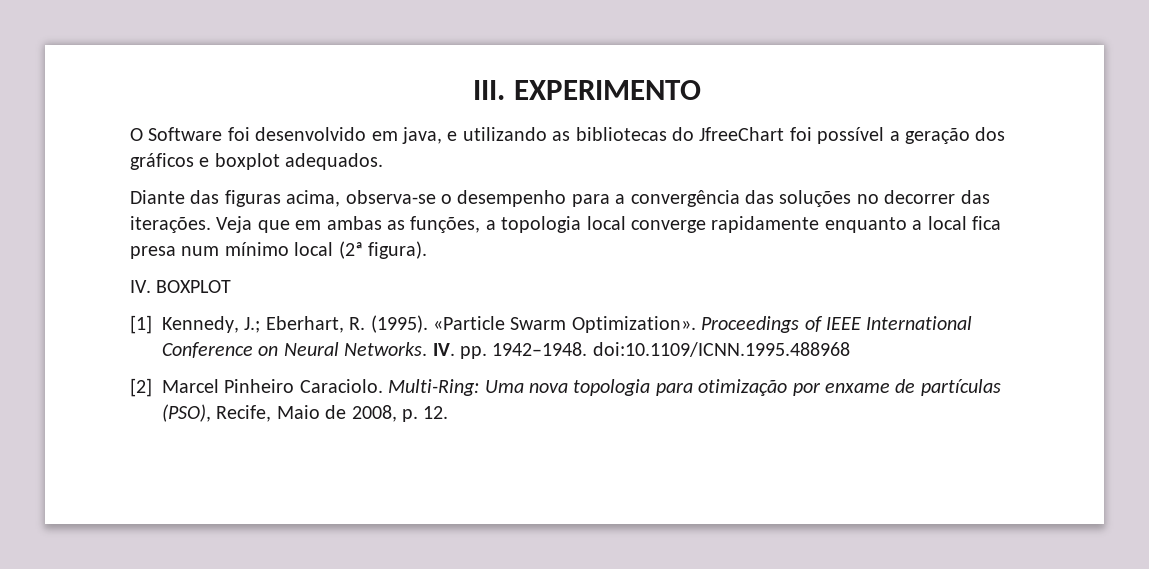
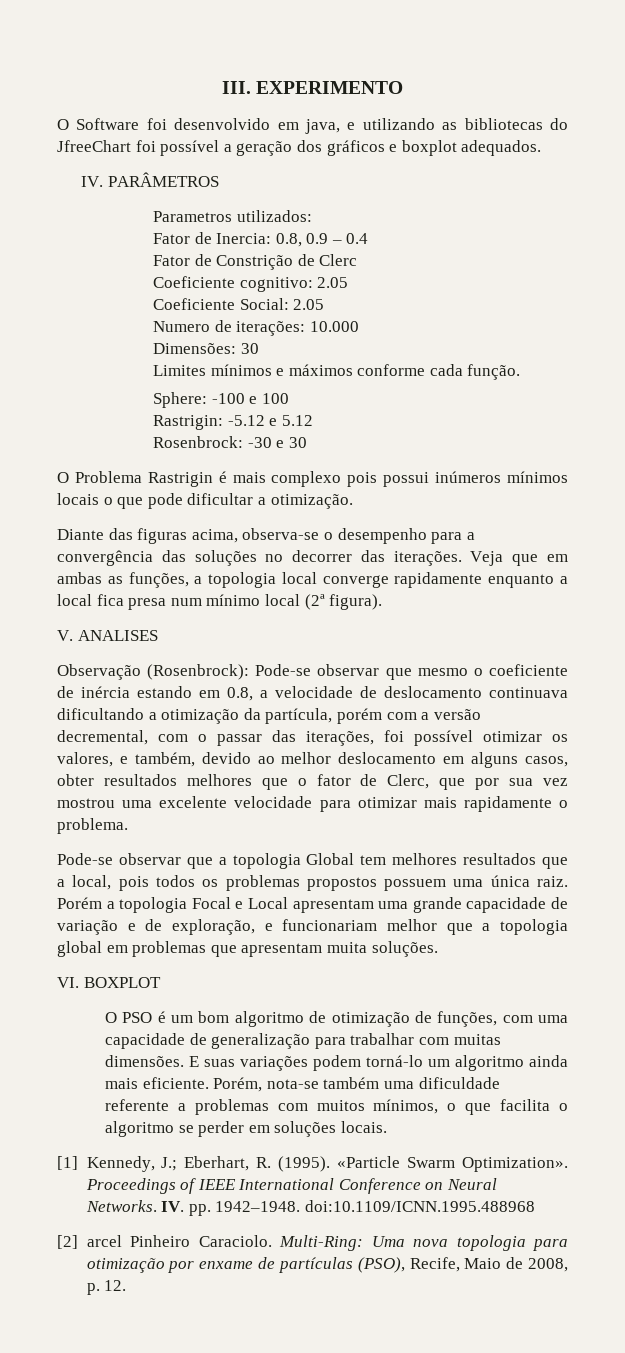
(384, 161) none -> [80,172,219,187] [152,210,312,222] [152,232,369,247] [152,254,358,270] [152,276,349,292] [152,298,325,310] [152,320,359,336] [152,343,259,354] [152,364,521,380] [152,392,289,408] [152,415,313,430] [152,436,307,448] [57,471,569,487] [57,493,353,509] // IV. PARÂMETROS // Parametros utilizados: // Fator de Inercia: 0.8, 0.9 – 0.4 // Fator de Constrição de Clerc // Coeficiente cognitivo: 2.05 // Coeficiente Social: 2.05 // Numero de iterações: 10.000 // Dimensões: 30 // Limites mínimos e máximos conforme cada função. // Sphere: -100 e 100 // Rastrigin: -5.12 e 5.12 // Rosenbrock: -30 e 30 // O Problema Rastrigin é mais complexo pois possui inúmeros mínimos locais o que pode dificultar a otimização.
[130,280,232,293] IV. BOXPLOT -> [57,630,158,641] [57,664,569,680] [57,686,568,701] [57,708,481,724] [57,730,568,746] [57,752,569,768] [57,774,569,790] [57,796,568,812] [57,818,128,834] [57,853,569,869] [57,875,568,891] [57,897,568,913] [57,919,568,935] [57,941,438,957] [57,977,161,988] [104,1011,568,1027] [104,1033,501,1049] [104,1055,568,1071] [104,1077,500,1092] [104,1099,568,1115] [104,1121,387,1137] V. ANALISES // Observação (Rosenbrock): Pode-se observar que mesmo o coeficiente de inércia estando em 0.8, a velocidade de deslocamento continuava dificultando a otimização da partícula, porém com a versão decremental, com o passar das iterações, foi possível otimizar os valores, e também, devido ao melhor deslocamento em alguns casos, obter resultados melhores que o fator de Clerc, que por sua vez mostrou uma excelente velocidade para otimizar mais rapidamente o problema. // Pode-se observar que a topologia Global tem melhores resultados que a local, pois todos os problemas propostos possuem uma única raiz. Porém a topologia Focal e Local apresentam uma grande capacidade de variação e de exploração, e funcionariam melhor que a topologia global em problemas que apresentam muita soluções. // VI. BOXPLOT // O PSO é um bom algoritmo de otimização de funções, com uma capacidade de generalização para trabalhar com muitas dimensões. E suas variações podem torná-lo um algoritmo ainda mais eficiente. Porém, nota-se também uma dificuldade referente a problemas com muitos mínimos, o que facilita o algoritmo se perder em soluções locais.
[162,379,219,393] Marcel -> [86,1235,122,1247] arcel

